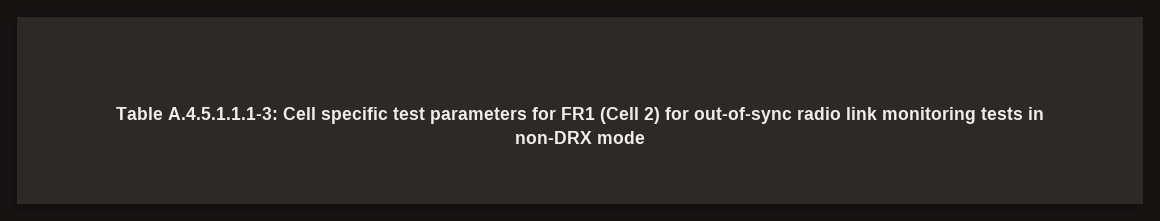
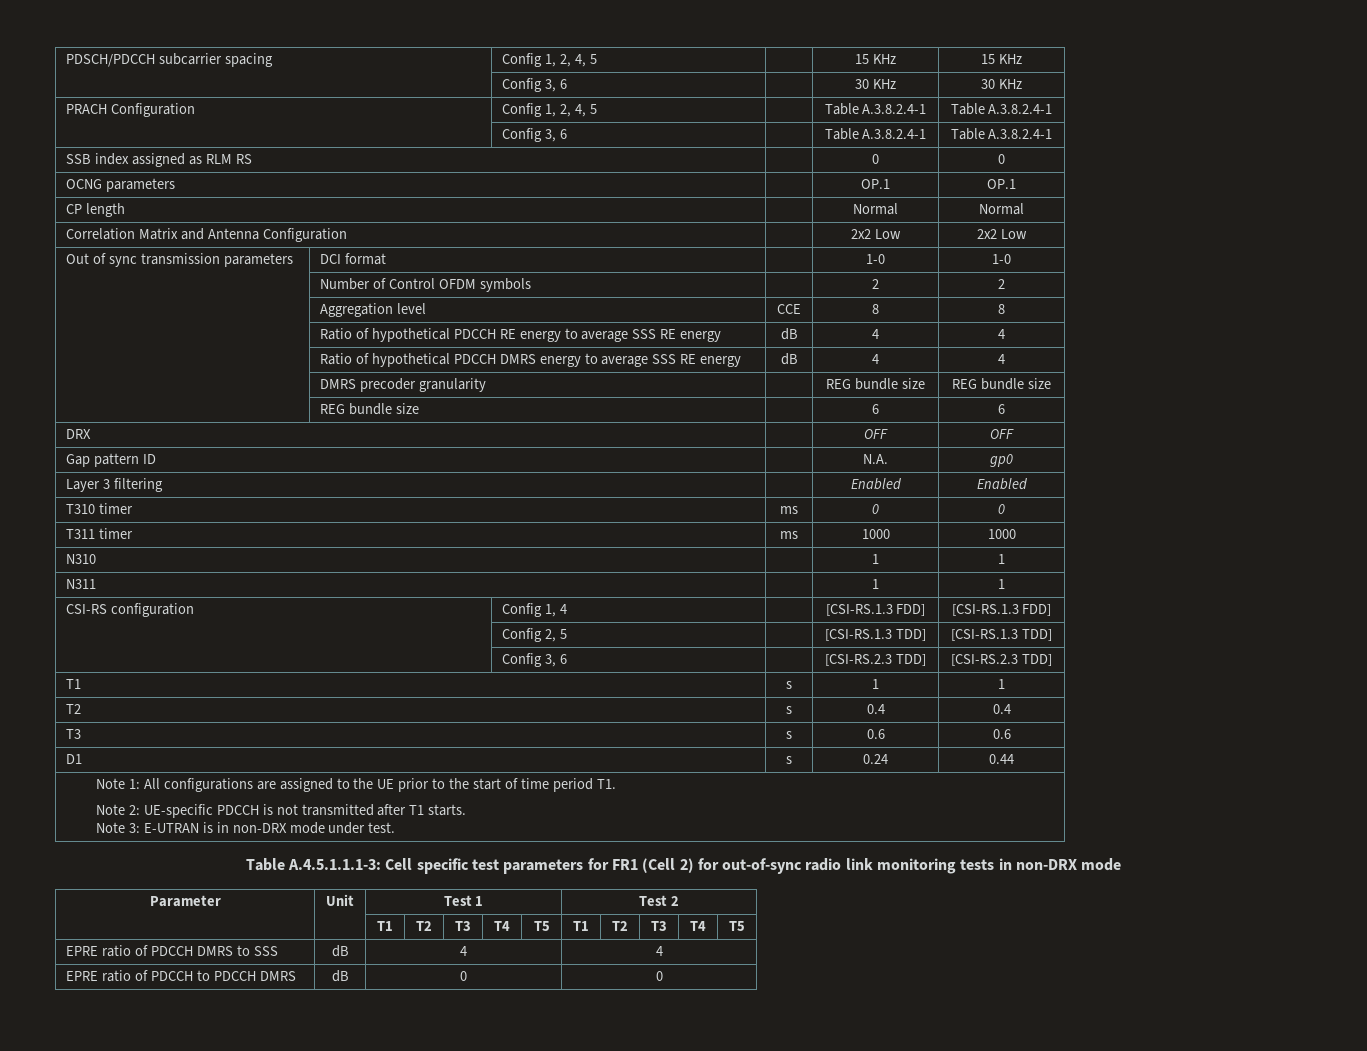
(116, 113) none -> [66,53,273,67] [502,53,597,67] [855,54,896,64] [981,54,1022,64] [502,78,567,92] [855,79,896,89] [981,79,1022,89] [66,103,195,117] [502,103,597,117] [824,103,927,115] [950,103,1053,115] [502,128,567,142] [824,128,927,140] [950,128,1053,140] [66,153,252,167] [872,154,879,164] [998,154,1005,164] [66,178,175,192] [861,179,890,189] [987,179,1016,189] [66,203,125,217] [853,203,898,215] [979,203,1024,215] [66,228,347,242] [851,229,901,239] [977,229,1027,239] [66,253,293,267] [320,253,386,265] [866,254,885,264] [992,254,1011,264] [320,278,531,292] [872,279,879,289] [998,279,1005,289] [320,303,426,317] [777,304,801,314] [872,304,879,314] [998,304,1005,314] [320,328,722,342] [780,328,798,340] [872,329,879,339] [998,329,1005,339] [320,353,742,367] [780,353,798,365] [872,354,879,364] [998,354,1005,364] [320,378,486,392] [826,378,925,390] [952,378,1051,390] [320,403,419,415] [872,404,879,414] [998,404,1005,414] [66,429,92,439] [864,429,888,439] [990,429,1014,439] [66,453,156,467] [863,454,888,464] [990,454,1013,467] [66,478,163,492] [850,478,901,490] [976,478,1027,490] [66,503,133,514] [780,506,798,514] [872,504,879,514] [998,504,1005,514] [66,528,133,539] [780,531,798,539] [861,529,890,539] [987,529,1016,539] [66,554,97,564] [872,554,879,564] [998,554,1005,564] [66,579,97,589] [872,579,879,589] [998,579,1005,589] [66,603,194,617] [502,603,567,617] [825,604,926,616] [951,604,1052,616] [502,628,567,642] [825,629,926,641] [951,629,1052,641] [502,653,567,667] [825,654,926,666] [951,654,1052,666] [66,679,82,689] [786,681,792,689] [872,679,879,689] [998,679,1005,689] [66,704,82,714] [786,706,792,714] [866,704,885,714] [992,704,1011,714] [66,729,82,739] [786,731,792,739] [866,729,885,739] [992,729,1011,739] [66,754,83,764] [786,756,792,764] [863,754,888,764] [989,754,1014,764] [96,778,616,792] [96,804,467,818] [96,822,396,834] PDSCH/PDCCH subcarrier spacing | Config 1, 2, 4, 5 | | 15 KHz | 15 KHz // | Config 3, 6 | | 30 KHz | 30 KHz // PRACH Configuration | Config 1, 2, 4, 5 | | Table A.3.8.2.4-1 | Table A.3.8.2.4-1 // | Config 3, 6 | | Table A.3.8.2.4-1 | Table A.3.8.2.4-1 // SSB index assigned as RLM RS | | 0 | 0 // OCNG parameters | | OP.1 | OP.1 // CP length | | Normal | Normal // Correlation Matrix and Antenna Configuration | | 2x2 Low | 2x2 Low // Out of sync transmission parameters | DCI format | | 1-0 | 1-0 // | Number of Control OFDM symbols | | 2 | 2 // | Aggregation level | CCE | 8 | 8 // | Ratio of hypothetical PDCCH RE energy to average SSS RE energy | dB | 4 | 4 // | Ratio of hypothetical PDCCH DMRS energy to average SSS RE energy | dB | 4 | 4 // | DMRS precoder granularity | | REG bundle size | REG bundle size // | REG bundle size | | 6 | 6 // DRX | | OFF | OFF // Gap pattern ID | | N.A. | gp0 // Layer 3 filtering | | Enabled | Enabled // T310 timer | ms | 0 | 0 // T311 timer | ms | 1000 | 1000 // N310 | | 1 | 1 // N311 | | 1 | 1 // CSI-RS configuration | Config 1, 4 | | [CSI-RS.1.3 FDD] | [CSI-RS.1.3 FDD] // | Config 2, 5 | | [CSI-RS.1.3 TDD] | [CSI-RS.1.3 TDD] // | Config 3, 6 | | [CSI-RS.2.3 TDD] | [CSI-RS.2.3 TDD] // T1 | s | 1 | 1 // T2 | s | 0.4 | 0.4 // T3 | s | 0.6 | 0.6 // D1 | s | 0.24 | 0.44 // Note 1: All configurations are assigned to the UE prior to the start of time period T1. // Note 2: UE-specific PDCCH is not transmitted after T1 starts. // Note 3: E-UTRAN is in non-DRX mode under test. //
(645, 137) none -> [149,895,221,907] [326,894,354,906] [443,895,484,906] [639,895,679,906] [377,921,393,931] [416,921,432,931] [455,921,471,931] [494,921,510,931] [533,921,550,931] [573,921,589,931] [612,921,628,931] [651,921,667,931] [690,921,706,931] [729,921,745,931] [66,945,278,957] [331,945,349,957] [460,946,467,956] [655,946,663,956] [66,970,296,982] [331,970,349,982] [460,971,467,981] [655,971,663,981] // Parameter | Unit | Test 1 | Test 2 // | | T1 | T2 | T3 | T4 | T5 | T1 | T2 | T3 | T4 | T5 // EPRE ratio of PDCCH DMRS to SSS | dB | 4 | 4 // EPRE ratio of PDCCH to PDCCH DMRS | dB | 0 | 0

